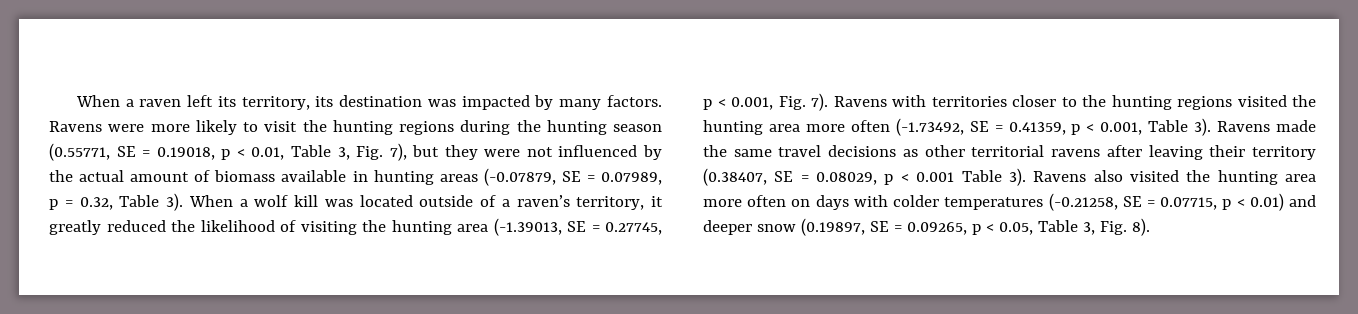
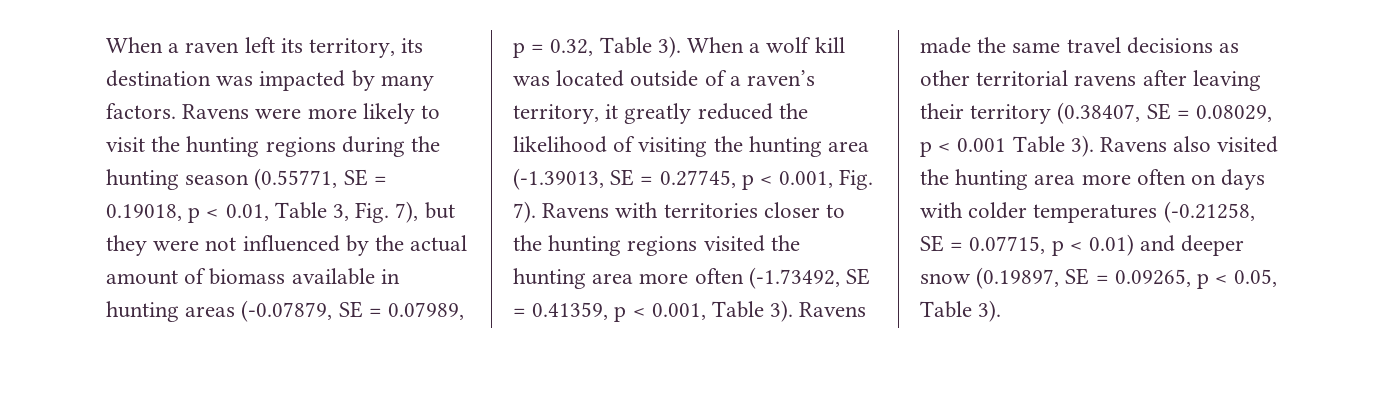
[1082,218,1150,236] 3, Fig. 8). -> [978,300,1002,322] 3).

